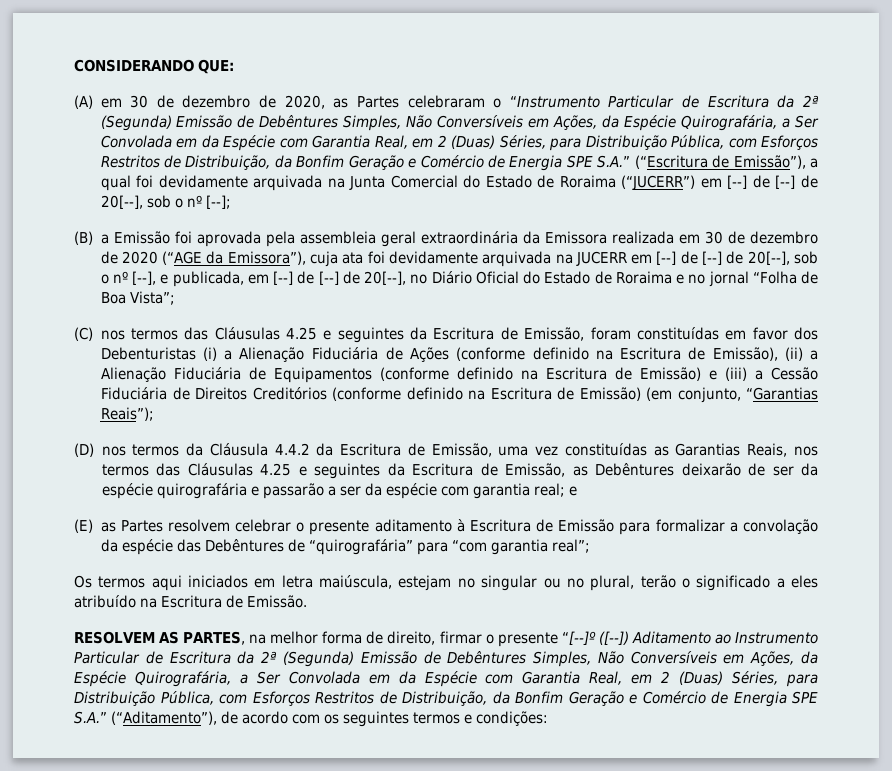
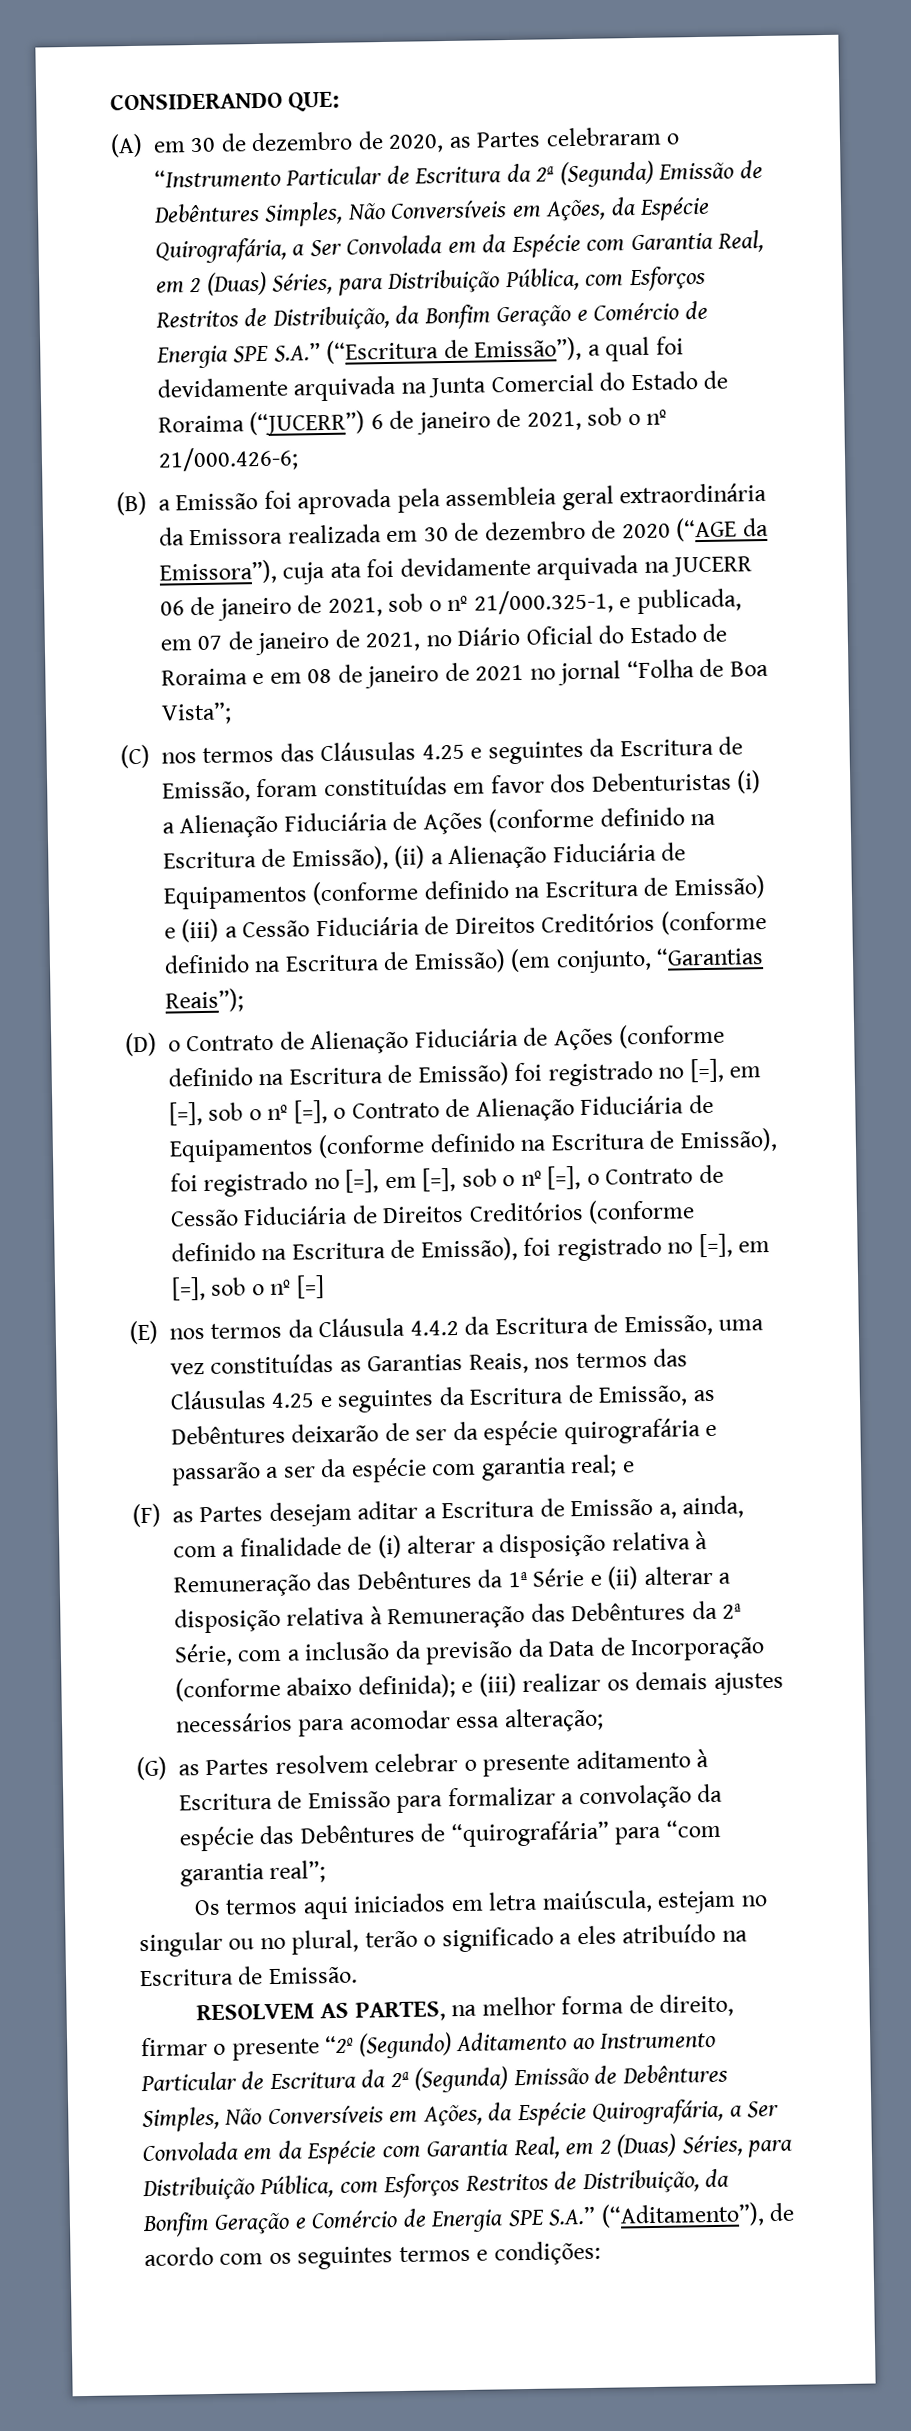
[700,175,818,189] [100,195,231,209] em [--] de [--] de 20[--], sob o nº [--]; -> [370,407,668,435] [158,446,299,472] 6 de janeiro de 2021, sob o nº 21/000.426-6;
[631,251,818,265] [100,271,156,285] em [--] de [--] de 20[--], sob o nº [--], -> [160,589,614,621] 06 de janeiro de 2021, sob o nº 21/000.325-1,
[273,271,406,285] [--] de [--] de 20[--], -> [197,629,422,656] 07 de janeiro de 2021,
(684, 279) none -> [269,662,525,689] em 08 de janeiro de 2021
(94, 450) none -> [168,1023,726,1055] [168,1058,762,1087] [169,1094,714,1126] [169,1127,778,1163] [170,1164,724,1197] [170,1199,696,1227] [171,1233,771,1262] [171,1275,325,1301] [129,1320,158,1345] o Contrato de Alienação Fiduciária de Ações (conforme definido na Escritura de Emissão) foi registrado no [=], em [=], sob o nº [=], o Contrato de Alienação Fiduciária de Equipamentos (conforme definido na Escritura de Emissão), foi registrado no [=], em [=], sob o nº [=], o Contrato de Cessão Fiduciária de Direitos Creditórios (conforme definido na Escritura de Emissão), foi registrado no [=], em [=], sob o nº [=] // (E)
[74,519,93,533] (E) -> [132,1495,745,1528] [173,1531,709,1559] [173,1565,732,1598] [174,1600,743,1634] [174,1637,766,1667] [175,1671,784,1702] [175,1707,604,1737] [136,1756,167,1781] (F) as Partes desejam aditar a Escritura de Emissão a, ainda, com a finalidade de (i) alterar a disposição relativa à Remuneração das Debêntures da 1ª Série e (ii) alterar a disposição relativa à Remuneração das Debêntures da 2ª Série, com a inclusão da previsão da Data de Incorporação (conforme abaixo definida); e (iii) realizar os demais ajustes necessários para acomodar essa alteração; // (G)
[561,631,629,645] “[--]º ([--]) -> [325,2032,452,2059] “2º (Segundo)

